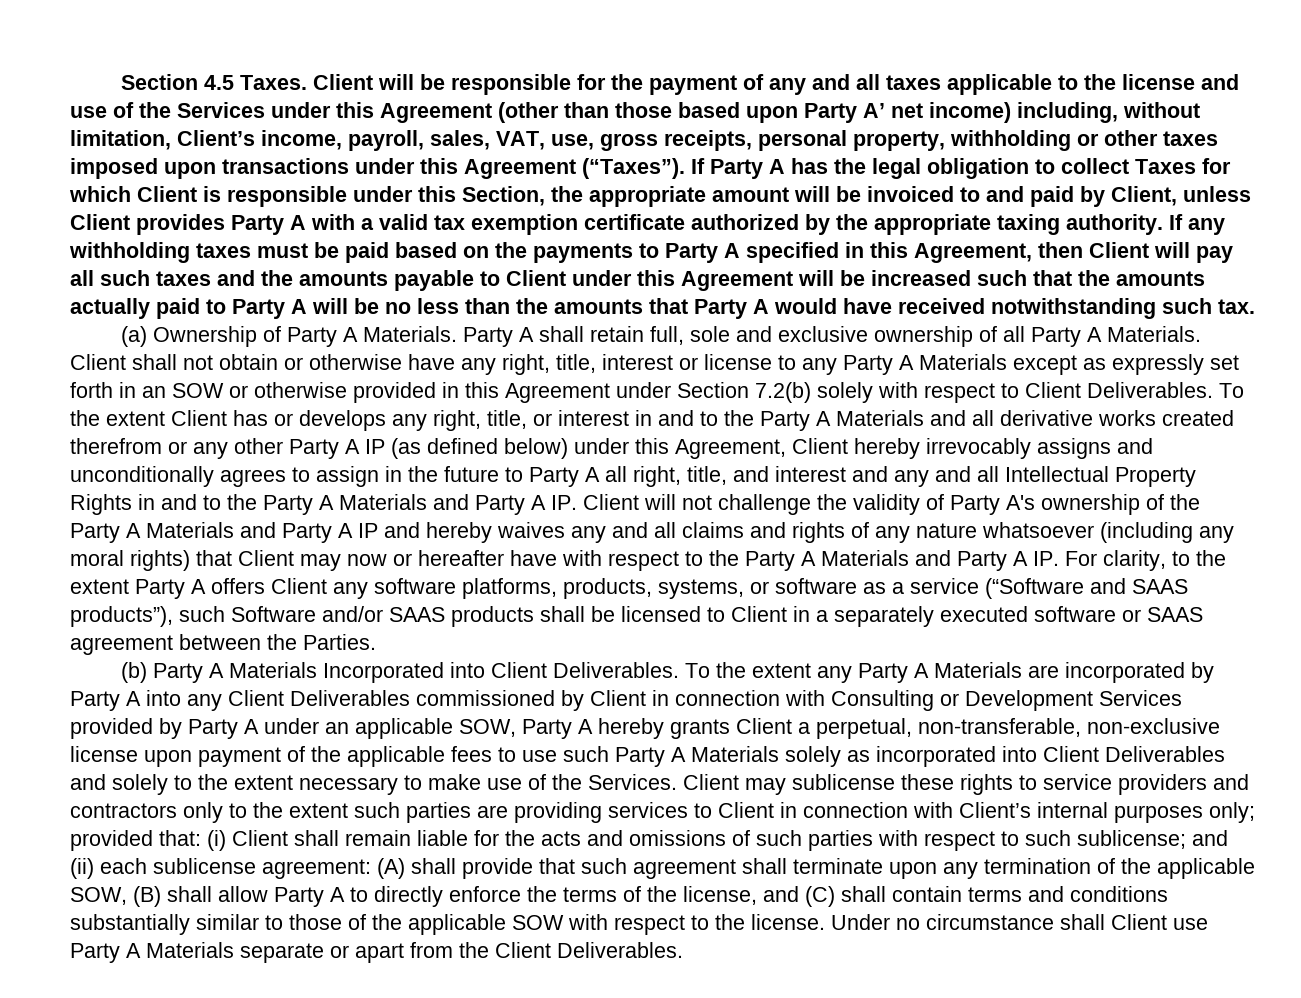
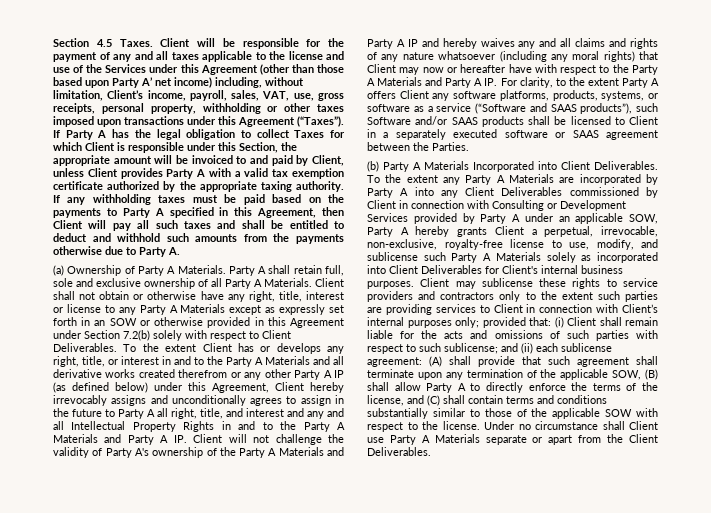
[261,270,1205,291] [70,298,1255,319] the amounts payable to Client under this Agreement will be increased such that the amounts actually paid to Party A will be no less than the amounts that Party A would have received notwithstanding such tax. -> [241,220,344,229] [53,233,345,244] [53,246,180,257] shall be entitled to deduct and withhold such amounts from the payments otherwise due to Party A.
[918,718,1220,737] [70,746,557,767] non-transferable, non-exclusive license upon payment of the applicable fees to use -> [601,226,658,237] [367,239,658,250] [367,252,418,261] irrevocable, non-exclusive, royalty-free license to use, modify, and sublicense
[70,774,677,795] and solely to the extent necessary to make use of the Services. -> [485,265,623,274] [367,281,414,289] for Client's internal business purposes.

